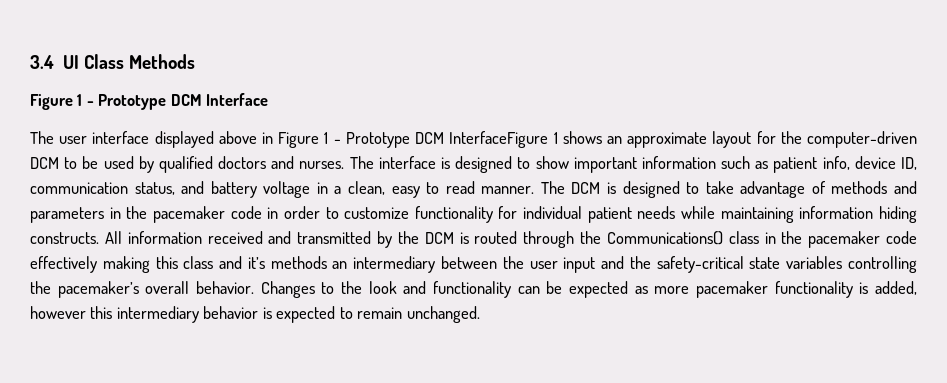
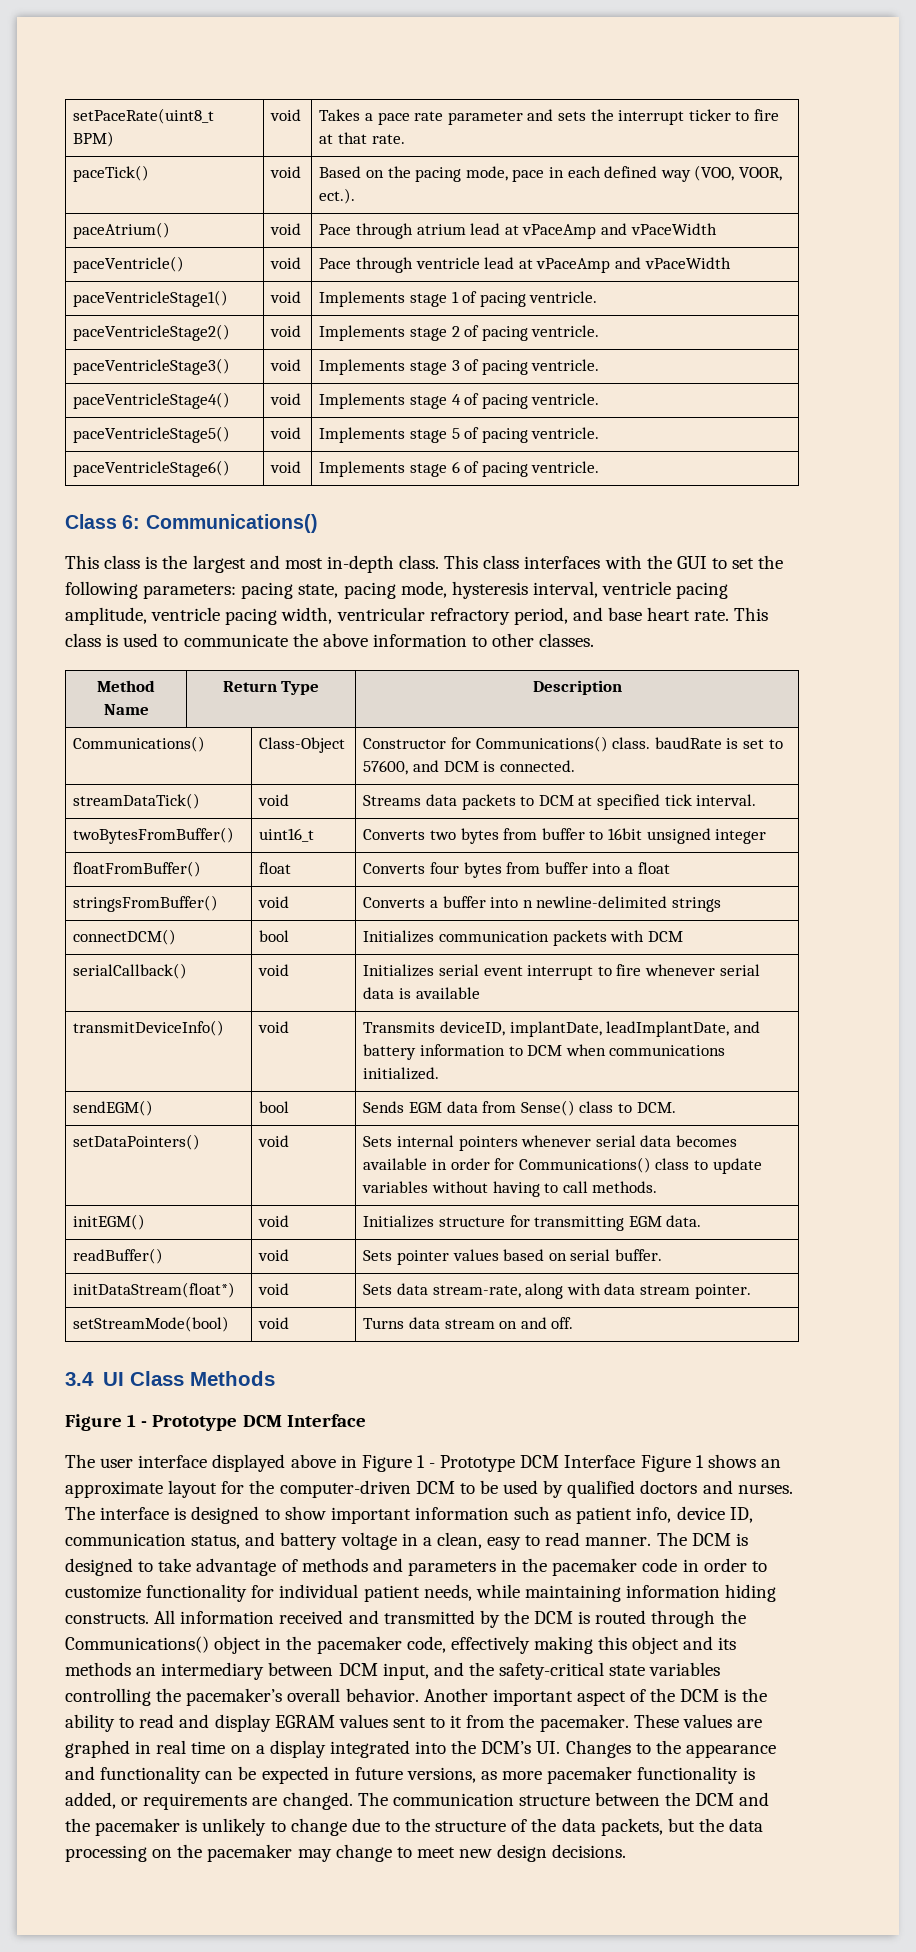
(30, 62) none -> [73,108,215,124] [73,131,115,147] [270,109,302,121] [319,109,779,125] [319,132,405,144] [73,165,150,182] [270,166,302,178] [319,165,782,182] [319,188,356,204] [73,222,171,239] [270,223,302,235] [319,223,717,239] [73,256,185,273] [270,257,302,269] [319,257,731,273] [73,290,229,307] [270,291,302,303] [319,291,598,307] [73,324,231,341] [270,325,302,337] [319,325,600,341] [73,358,231,375] [270,359,302,371] [319,359,600,375] [73,392,231,409] [270,393,302,405] [319,393,600,409] [73,426,231,443] [270,427,302,439] [319,427,600,443] [73,460,231,477] [270,461,302,473] [319,461,600,477] [65,514,318,533] [65,555,784,573] [65,581,729,599] [65,607,769,625] [65,633,595,647] [97,680,155,692] [103,704,149,715] [222,681,320,695] [532,680,622,695] [73,736,206,752] [259,737,346,753] [363,736,783,752] [363,760,575,775] [73,793,201,809] [258,794,290,806] [363,794,757,810] [73,827,235,844] [259,828,315,842] [363,828,767,844] [73,861,202,877] [259,862,292,874] [363,862,670,878] [73,895,219,912] [258,896,290,908] [363,896,721,912] [73,929,177,945] [259,930,290,942] [363,930,683,946] [73,963,188,979] [258,964,290,976] [363,964,760,980] [363,987,480,999] [73,1020,225,1036] [258,1021,290,1033] [363,1021,760,1037] [363,1044,726,1060] [363,1067,440,1080] [73,1100,154,1116] [259,1101,290,1113] [363,1100,676,1116] [73,1134,201,1150] [258,1135,290,1147] [363,1135,737,1151] [363,1157,762,1174] [362,1181,658,1197] [73,1214,146,1230] [258,1215,290,1227] [363,1215,702,1231] [73,1248,164,1264] [258,1249,290,1261] [363,1249,662,1265] [73,1282,236,1298] [258,1283,290,1295] [363,1283,751,1299] [73,1316,230,1332] [258,1317,290,1329] [363,1317,574,1329] setPaceRate(uint8_t BPM) | void | Takes a pace rate parameter and sets the interrupt ticker to fire at that rate. // paceTick() | void | Based on the pacing mode, pace in each defined way (VOO, VOOR, ect.). // paceAtrium() | void | Pace through atrium lead at vPaceAmp and vPaceWidth // paceVentricle() | void | Pace through ventricle lead at vPaceAmp and vPaceWidth // paceVentricleStage1() | void | Implements stage 1 of pacing ventricle. // paceVentricleStage2() | void | Implements stage 2 of pacing ventricle. // paceVentricleStage3() | void | Implements stage 3 of pacing ventricle. // paceVentricleStage4() | void | Implements stage 4 of pacing ventricle. // paceVentricleStage5() | void | Implements stage 5 of pacing ventricle. // paceVentricleStage6() | void | Implements stage 6 of pacing ventricle. // Class 6: Communications() // This class is the largest and most in-depth class. This class interfaces with the GUI to set the following parameters: pacing state, pacing mode, hysteresis interval, ventricle pacing amplitude, ventricle pacing width, ventricular refractory period, and base heart rate. This class is used to communicate the above information to other classes. // Method Name | Return Type | Description // Communications() | Class-Object | Constructor for Communications() class. baudRate is set to 57600, and DCM is connected. // streamDataTick() | void | Streams data packets to DCM at specified tick interval. // twoBytesFromBuffer() | uint16_t | Converts two bytes from buffer to 16bit unsigned integer // floatFromBuffer() | float | Converts four bytes from buffer into a float // stringsFromBuffer() | void | Converts a buffer into n newline-delimited strings // connectDCM() | bool | Initializes communication packets with DCM // serialCallback() | void | Initializes serial event interrupt to fire whenever serial data is available // transmitDeviceInfo() | void | Transmits deviceID, implantDate, leadImplantDate, and battery information to DCM when communications initialized. // sendEGM() | bool | Sends EGM data from Sense() class to DCM. // setDataPointers() | void | Sets internal pointers whenever serial data becomes available in order for Communications() class to update variables without having to call methods. // initEGM() | void | Initializes structure for transmitting EGM data. // readBuffer() | void | Sets pointer values based on serial buffer. // initDataStream(float*) | void | Sets data stream-rate, along with data stream pointer. // setStreamMode(bool) | void | Turns data stream on and off. //
[449,131,549,148] InterfaceFigure -> [564,1455,691,1472] Interface Figure
[637,206,676,219] needs -> [423,1584,472,1601] needs,
[728,231,918,248] class in the pacemaker code -> [214,1636,446,1654] object in the pacemaker code,
[183,256,265,269] class and it’s -> [632,1636,737,1654] object and its
[502,256,596,273] the user input -> [338,1663,429,1680] DCM input,
(255, 287) none -> [423,1688,767,1706] [65,1714,762,1732] [65,1740,561,1758] Another important aspect of the DCM is the ability to read and display EGRAM values sent to it from the pacemaker. These values are graphed in real time on a display integrated into the DCM’s UI.
[368,281,397,294] look -> [685,1744,776,1758] appearance
(628, 289) none -> [333,1767,476,1783] in future versions,
[30,306,480,323] however this intermediary behavior is expected to remain unchanged. -> [121,1792,770,1810] [65,1818,764,1836] [65,1844,627,1862] or requirements are changed. The communication structure between the DCM and the pacemaker is unlikely to change due to the structure of the data packets, but the data processing on the pacemaker may change to meet new design decisions.

